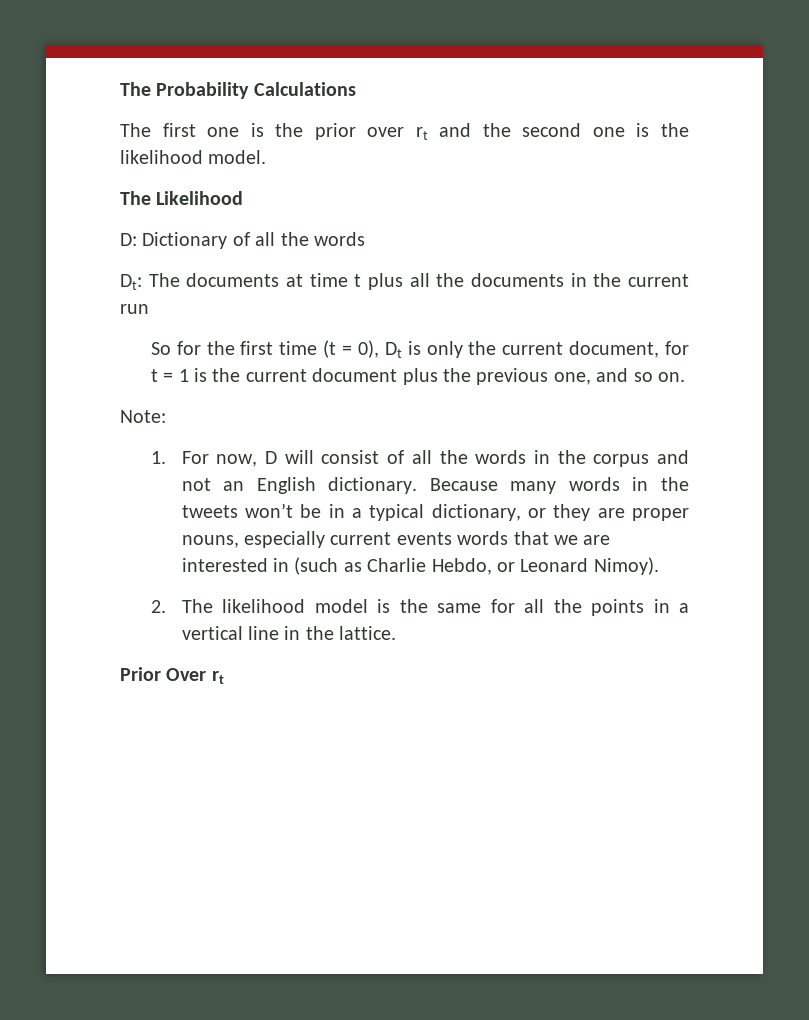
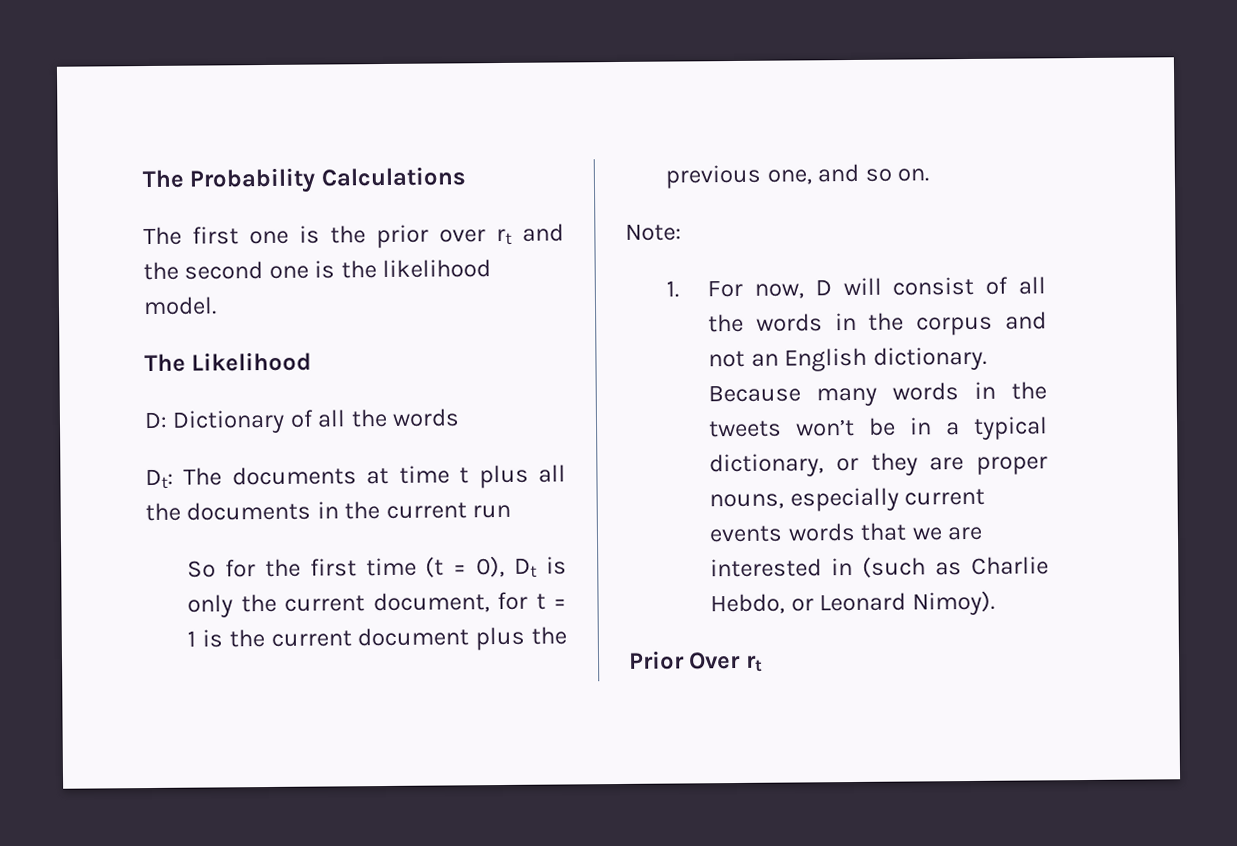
[150,599,689,616] [181,626,397,640] // 2. The likelihood model is the same for all the points in a vertical line in the lattice. -> (995, 603) none

